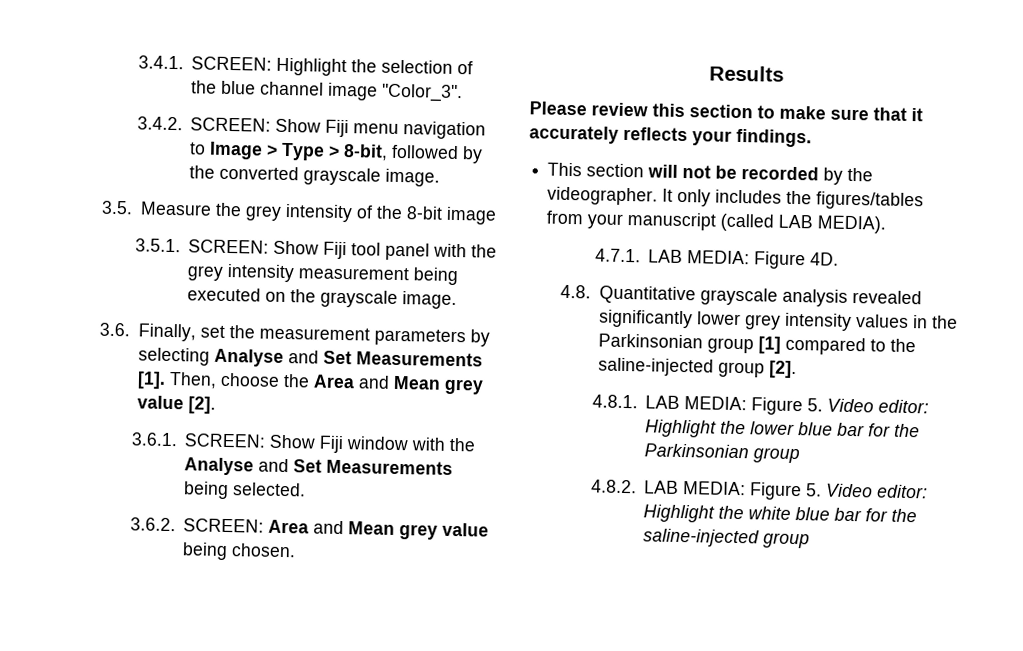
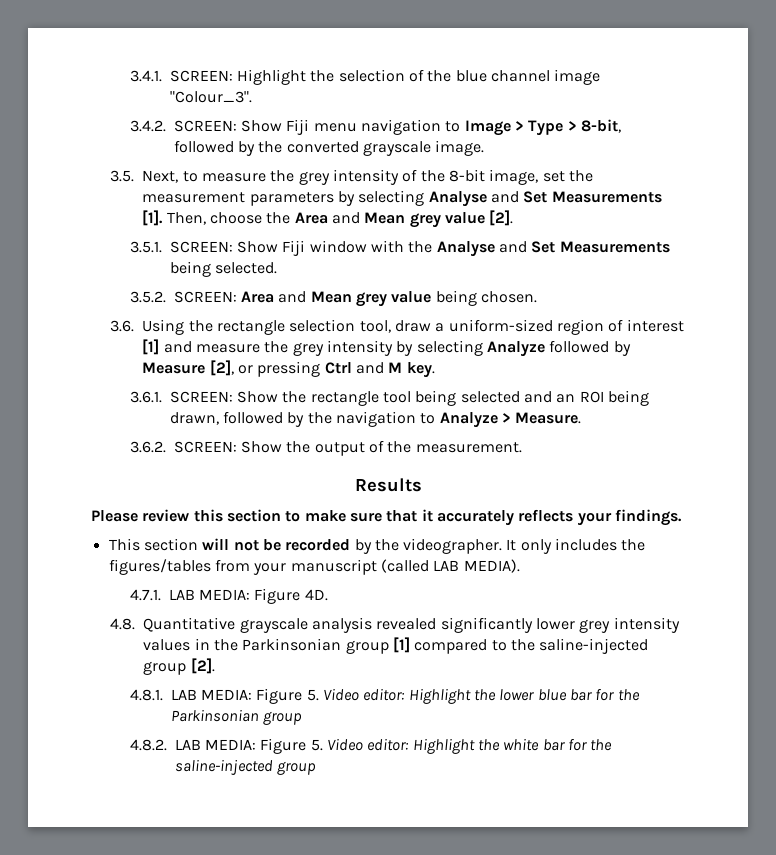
[381,83,464,103] "Color_3". -> [169,91,252,103] "Colour_3".
[139,201,212,216] Measure -> [142,170,267,183] Next, to measure
[445,206,497,225] [134,238,498,261] [187,263,460,286] [187,287,458,310] [98,322,196,342] image // 3.5.1. SCREEN: Show Fiji tool panel with the grey intensity measurement being executed on the grayscale image. // 3.6. Finally, -> [489,169,539,185] image,
[130,432,178,447] 3.6.1. -> [129,241,162,253] 3.5.1.
[129,517,176,532] 3.6.2. -> [129,291,166,303] 3.5.2.
(297, 550) none -> [110,319,684,335] [142,339,631,357] [142,360,435,378] [129,390,649,406] [169,411,582,428] [129,440,522,456] // 3.6. Using the rectangle selection tool, draw a uniform-sized region of interest [1] and measure the grey intensity by selecting Analyze followed by Measure [2], or pressing Ctrl and M key. // 3.6.1. SCREEN: Show the rectangle tool being selected and an ROI being drawn, followed by the navigation to Analyze > Measure. // 3.6.2. SCREEN: Show the output of the measurement.
[795,507,831,521] blue -> (540, 744) none

